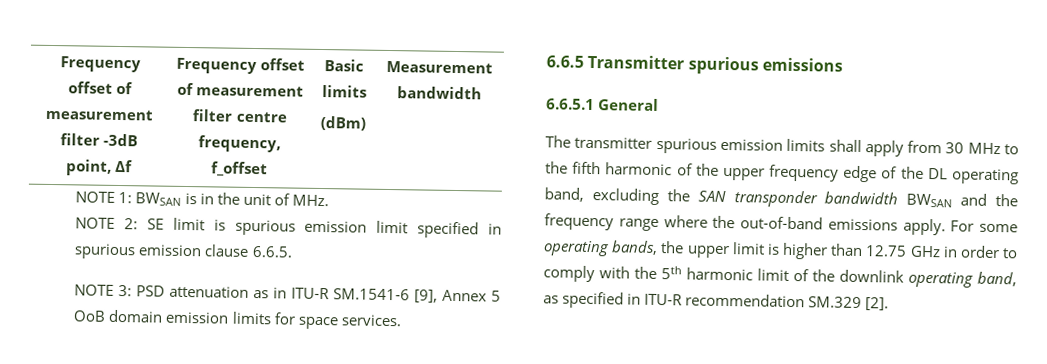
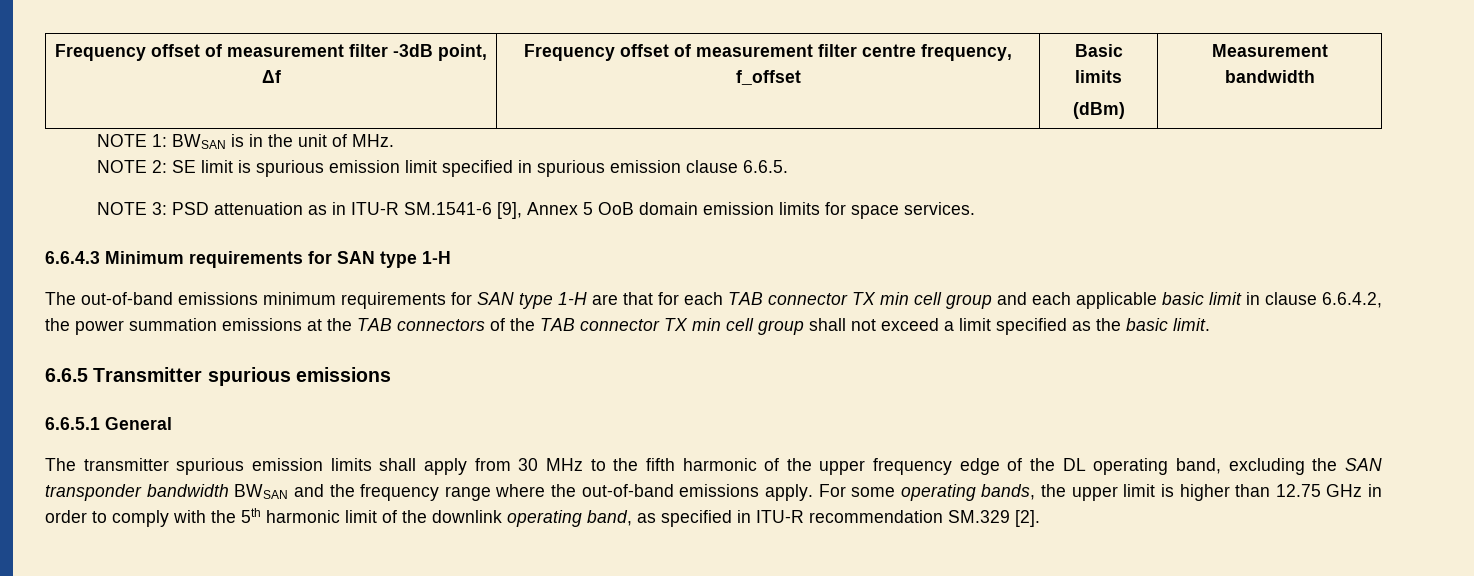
(402, 320) none -> [45,251,451,268] [45,292,1382,309] [45,318,1210,335] // 6.6.4.3 Minimum requirements for SAN type 1-H // The out-of-band emissions minimum requirements for SAN type 1-H are that for each TAB connector TX min cell group and each applicable basic limit in clause 6.6.4.2, the power summation emissions at the TAB connectors of the TAB connector TX min cell group shall not exceed a limit specified as the basic limit.

